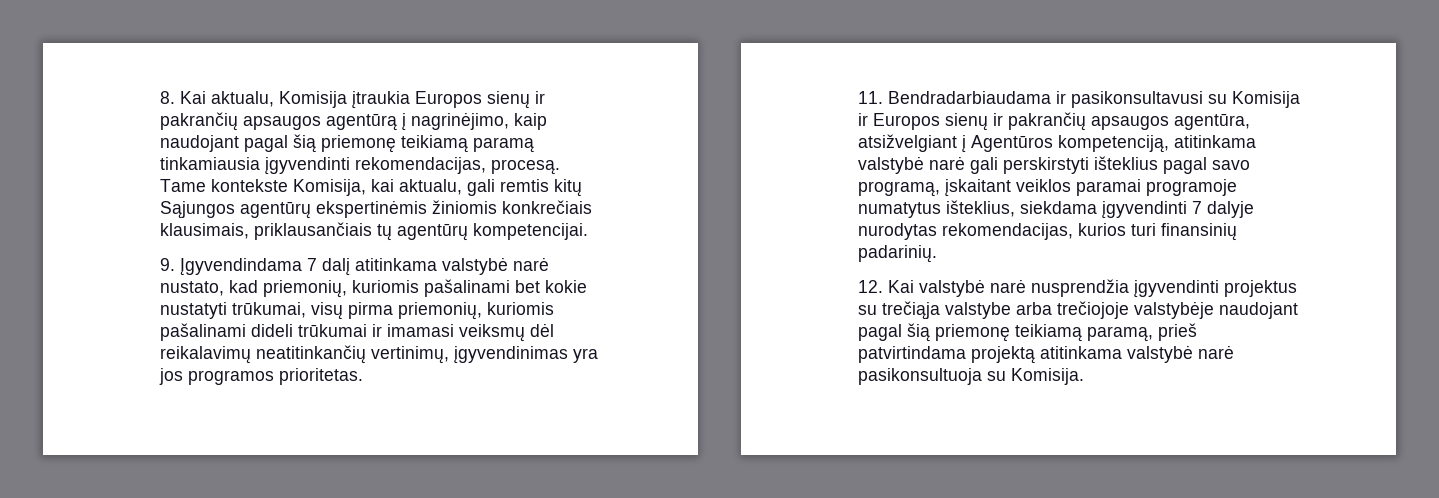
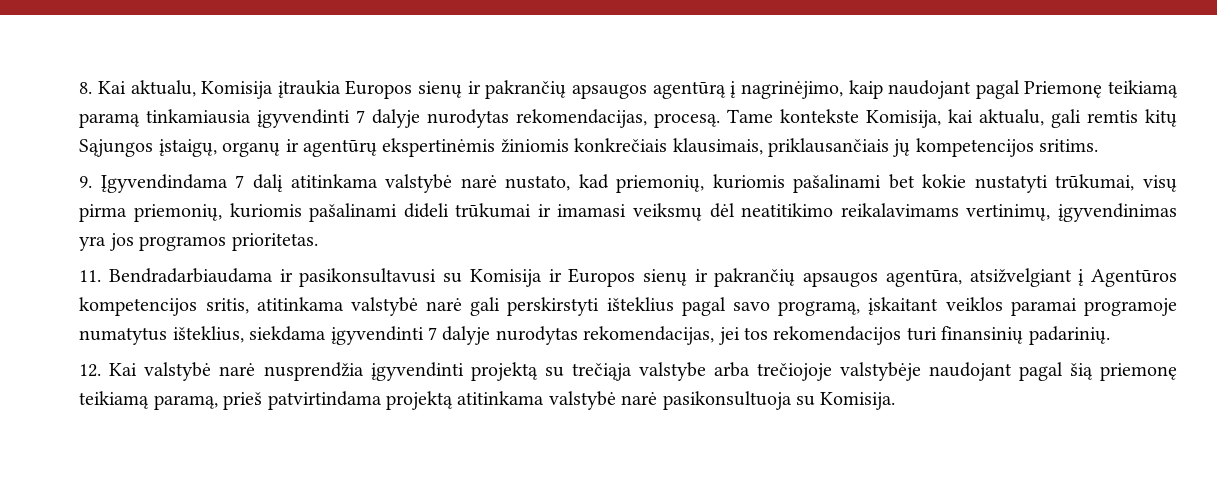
[292,134,396,153] šią priemonę -> [1024,81,1103,98] Priemonę
(350, 166) none -> [356,109,510,128] 7 dalyje nurodytas
(235, 210) none -> [158,139,299,157] įstaigų, organų ir
[376,223,588,241] tų agentūrų kompetencijai. -> [893,138,1099,157] jų kompetencijos sritims.
[159,345,366,364] reikalavimų neatitinkančių -> [741,203,959,217] neatitikimo reikalavimams
[1057,135,1169,153] kompetenciją, -> [79,297,249,316] kompetencijos sritis,
[1077,223,1126,236] kurios -> [718,326,902,345] jei tos rekomendacijos
[1223,280,1297,297] projektus -> [470,362,538,381] projektą

